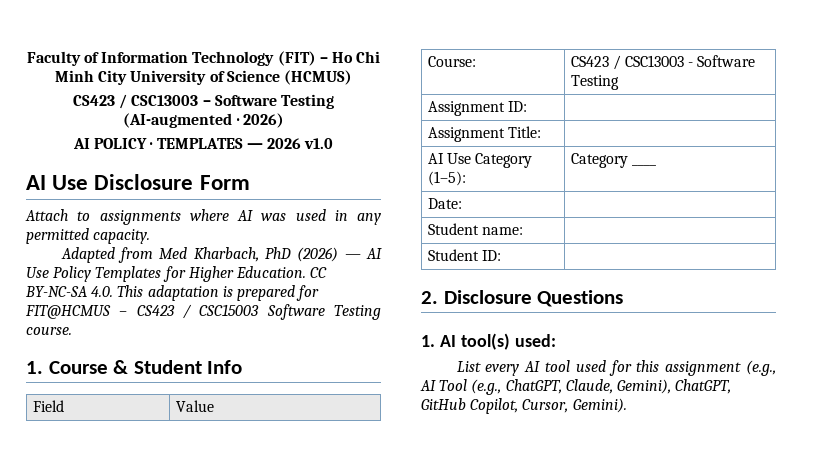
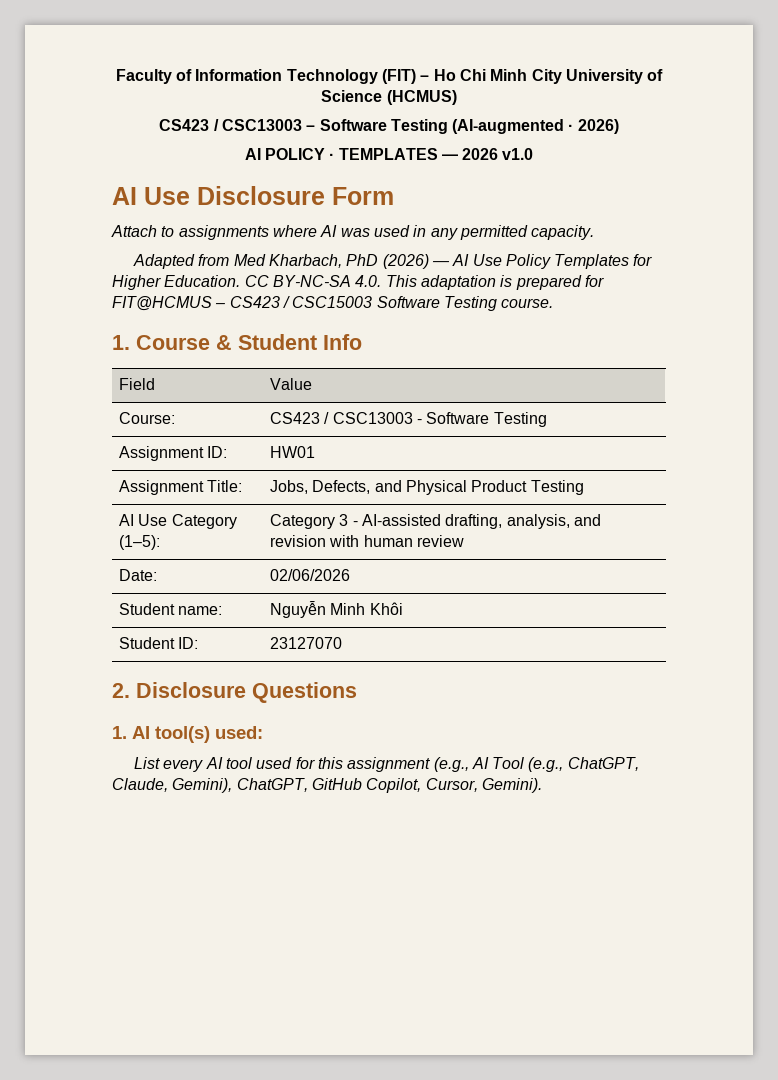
(527, 106) none -> [270,446,316,458] HW01
(541, 132) none -> [270,480,584,495] Jobs, Defects, and Physical Product Testing
[631,164,656,166] ____ -> [339,514,601,529] [270,535,464,547] 3 - AI-assisted drafting, analysis, and revision with human review
(462, 203) none -> [270,569,351,581] 02/06/2026
(523, 231) none -> [270,601,403,618] Nguyễn Minh Khôi
(501, 255) none -> [270,637,343,649] 23127070

